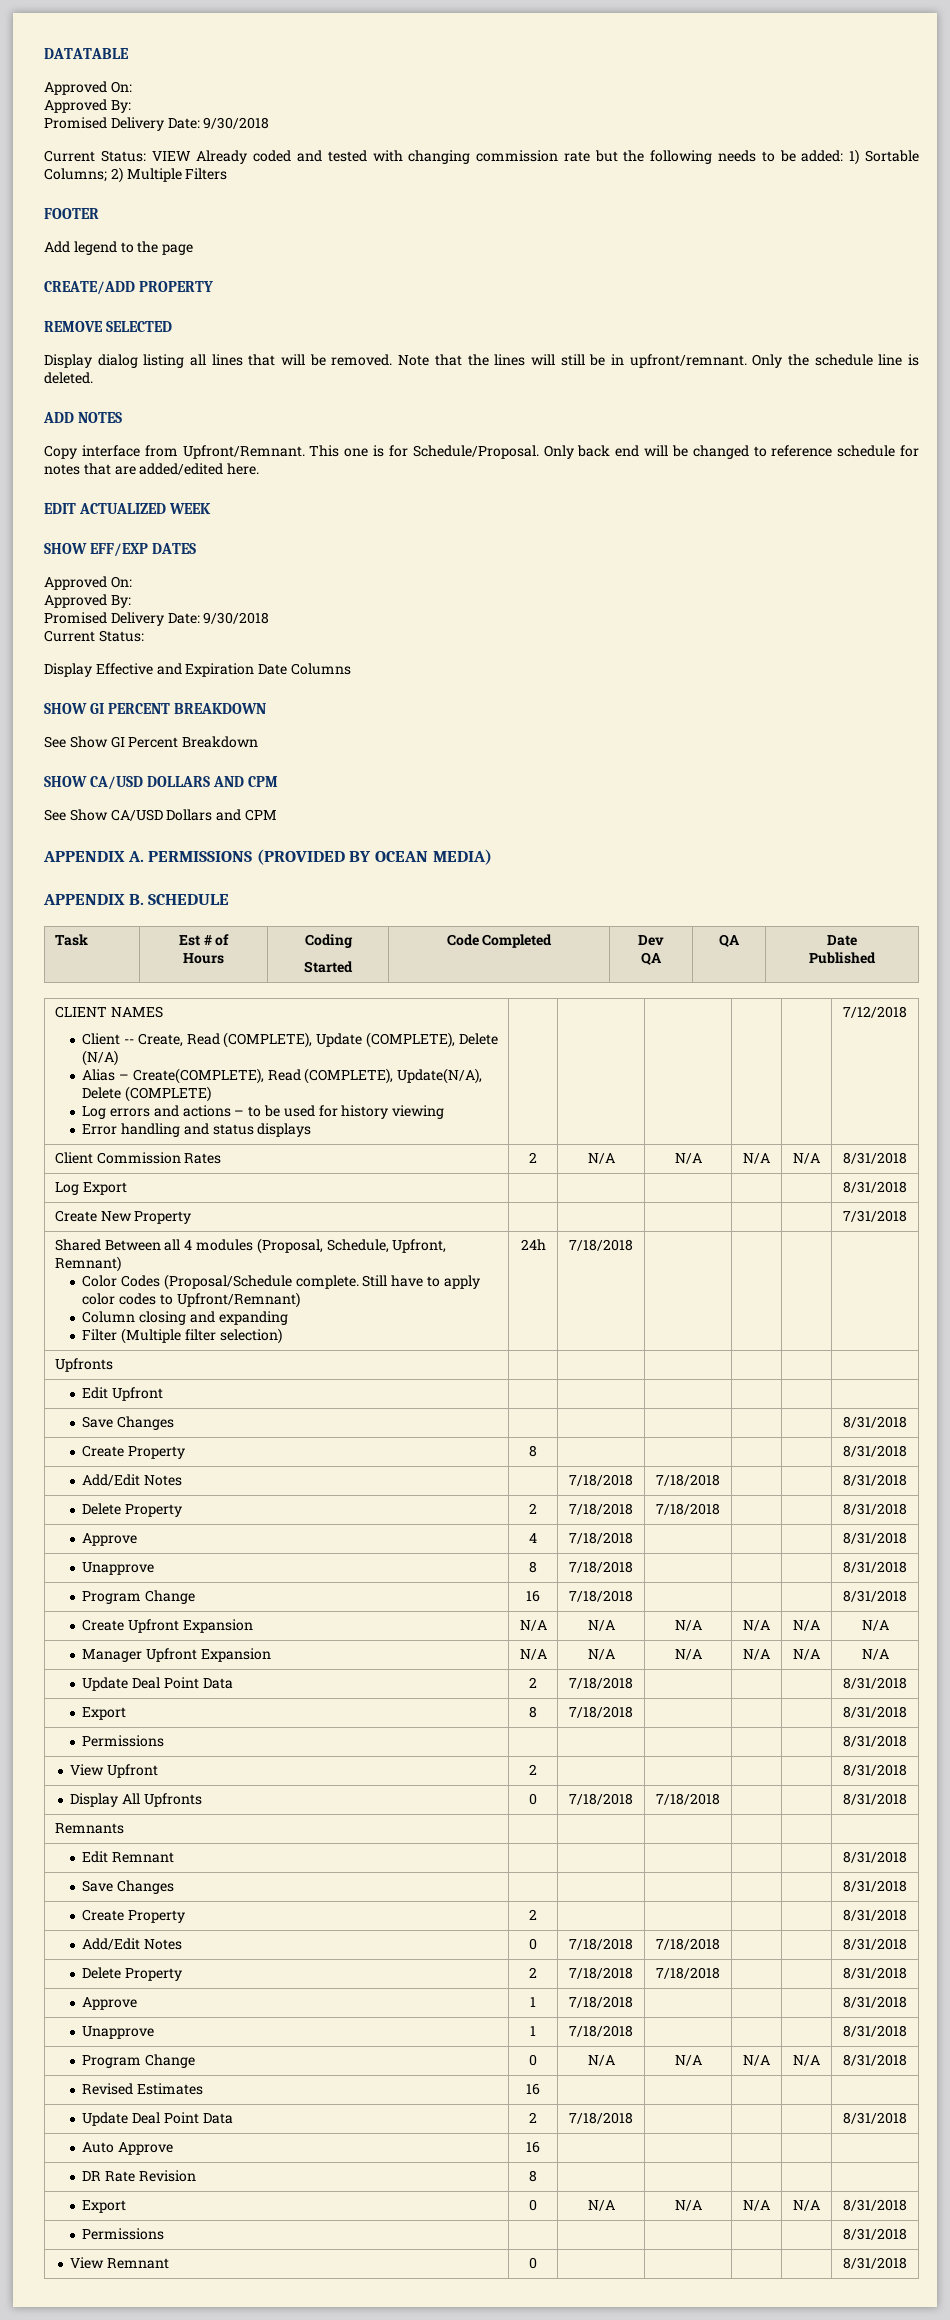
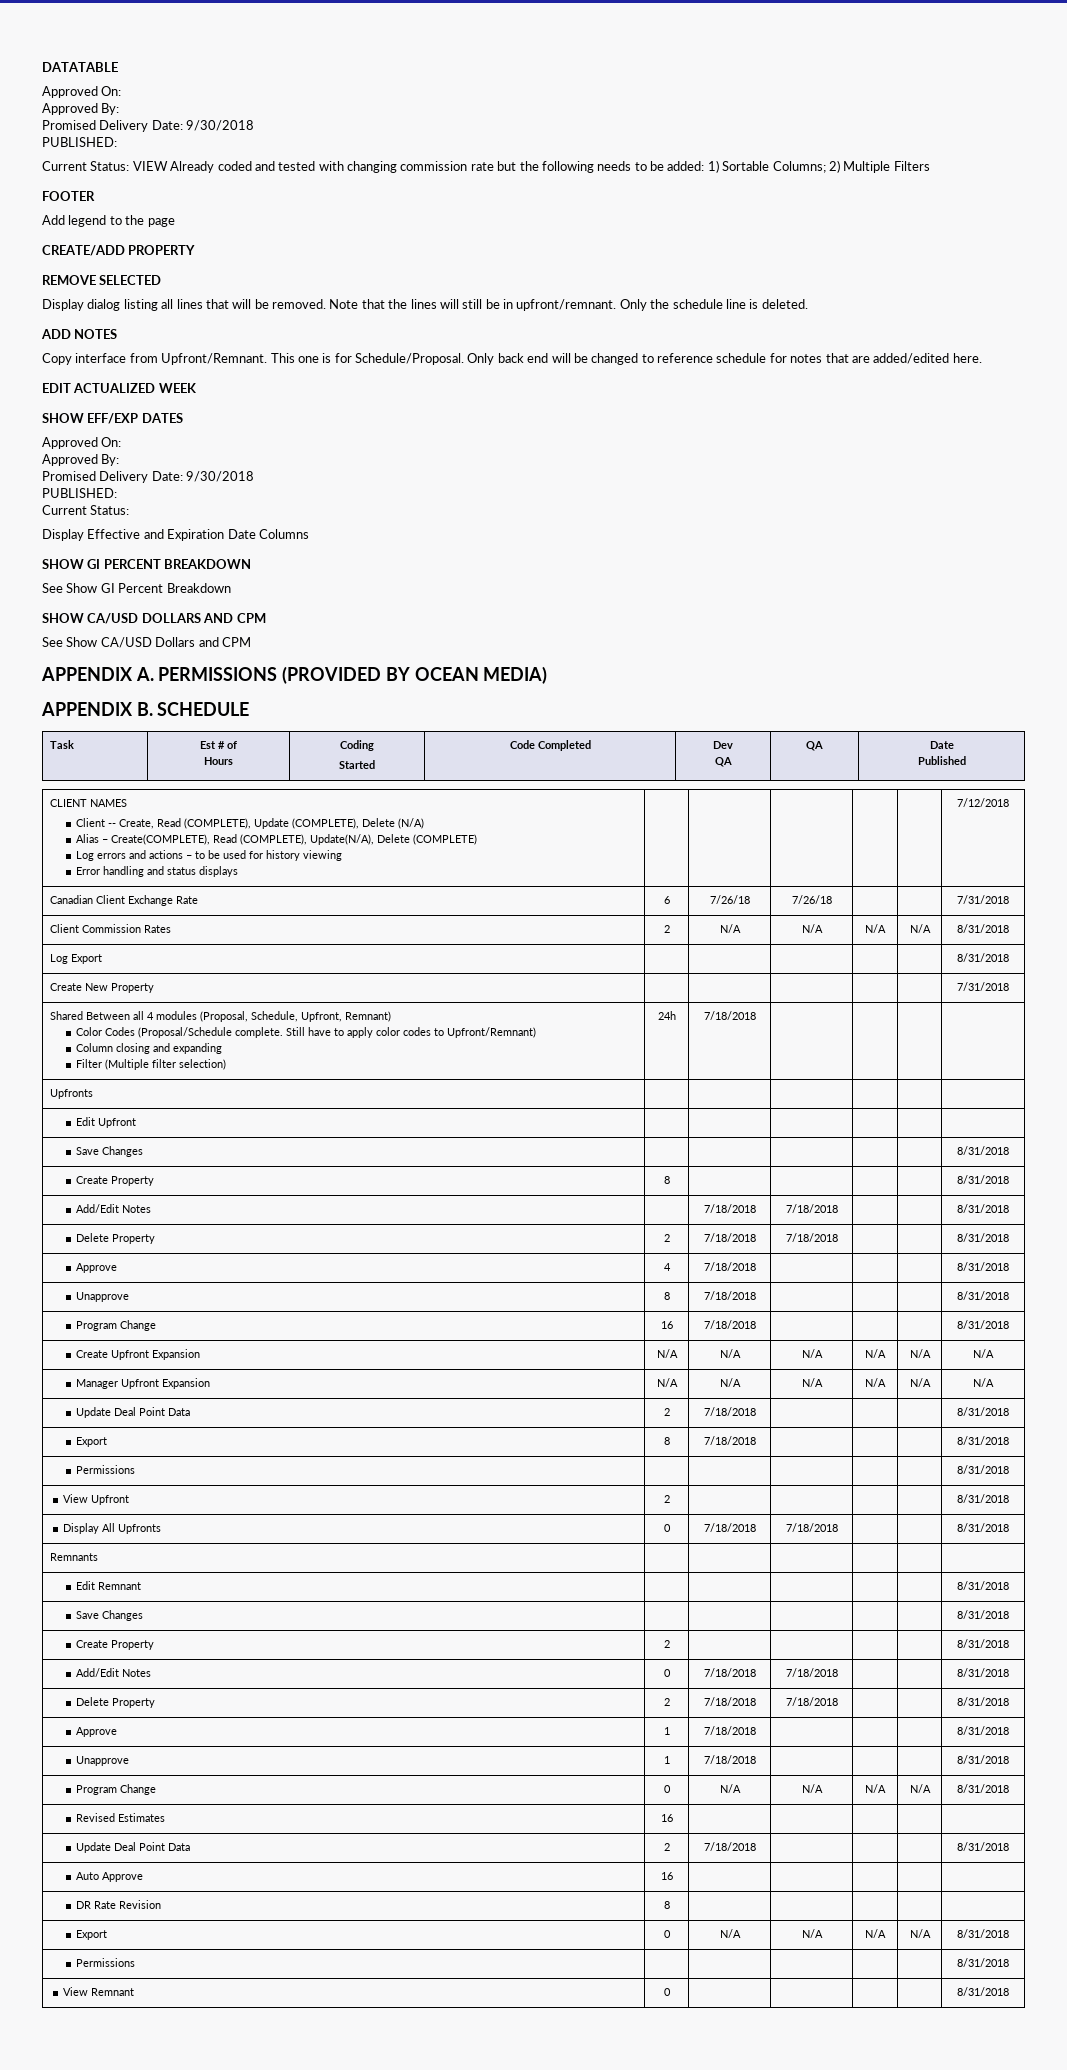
(270, 123) none -> [42,137,117,147] // PUBLISHED:
(270, 618) none -> [42,488,117,498] // PUBLISHED:
(907, 1012) none -> [50,895,199,906] [663,896,670,904] [709,895,750,904] [791,895,832,904] [957,895,1009,904] // Canadian Client Exchange Rate | 6 | 7/26/18 | 7/26/18 | | | 7/31/2018

